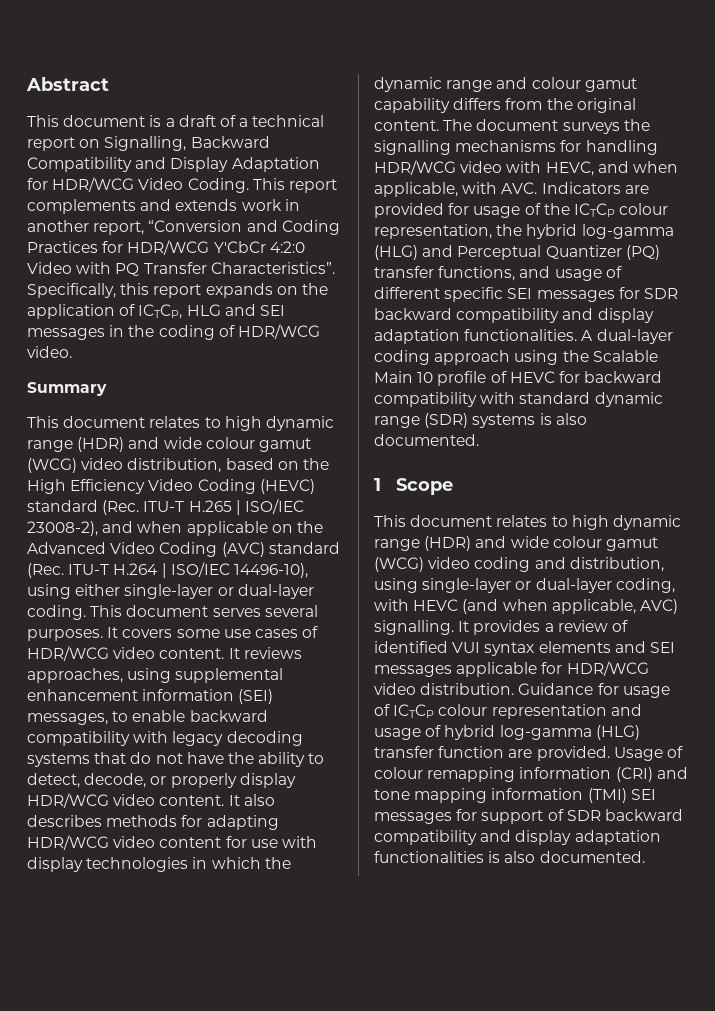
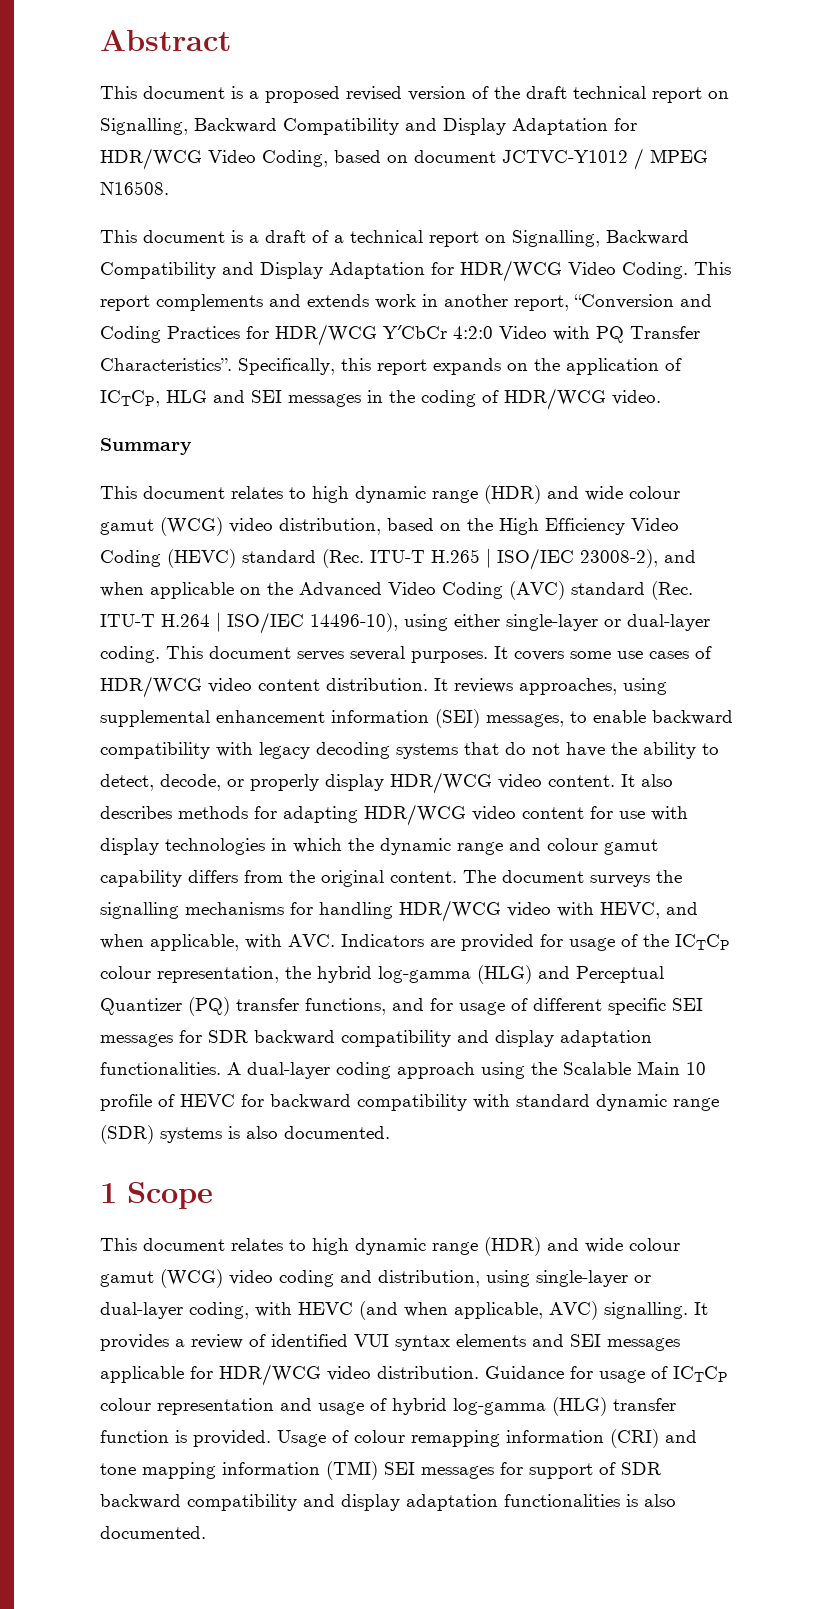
(109, 84) none -> [100,86,729,103] [100,118,637,135] [100,148,708,170] [100,181,169,195] // This document is a proposed revised version of the draft technical report on Signalling, Backward Compatibility and Display Adaptation for HDR/WCG Video Coding, based on document JCTVC-Y1012 / MPEG N16508.
[159,648,225,659] content. -> [258,678,428,691] content distribution.
(551, 272) none -> [430,998,453,1011] for
[508,749,533,758] are -> [175,1430,187,1443] is

